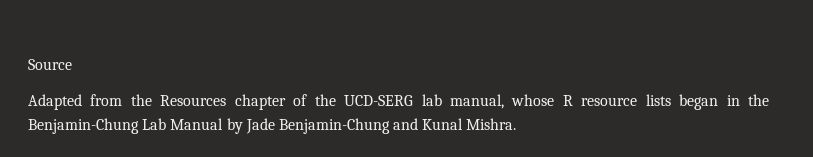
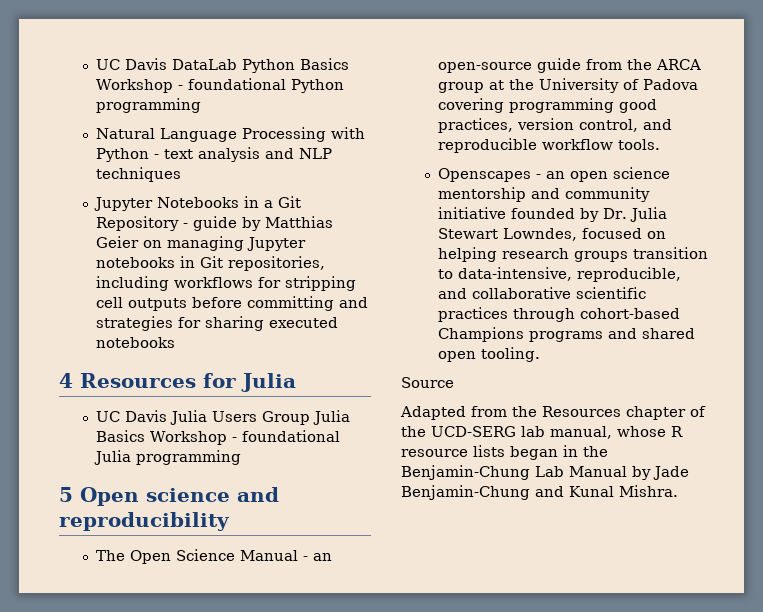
(28, 64) none -> [95,58,349,73] [95,78,344,93] [95,98,201,113] [95,127,365,142] [95,147,332,162] [95,167,181,182] [93,196,301,211] [95,216,333,231] [95,236,306,251] [95,256,325,271] [95,276,356,291] [95,296,368,311] [95,316,338,331] [95,337,175,348] [59,373,296,392] [95,410,350,425] [95,430,340,445] [93,450,241,465] [59,487,279,506] [59,512,230,531] [95,549,332,564] [437,58,701,73] [437,78,698,93] [437,98,657,113] [437,118,672,133] [437,138,660,153] [437,167,670,182] [437,187,650,202] [437,207,667,222] [437,228,666,241] [437,247,708,262] [437,267,681,282] [437,287,646,299] [437,307,680,322] [437,327,695,342] [437,347,540,362] UC Davis DataLab Python Basics Workshop - foundational Python programming // Natural Language Processing with Python - text analysis and NLP techniques // Jupyter Notebooks in a Git Repository - guide by Matthias Geier on managing Jupyter notebooks in Git repositories, including workflows for stripping cell outputs before committing and strategies for sharing executed notebooks // 4 Resources for Julia // UC Davis Julia Users Group Julia Basics Workshop - foundational Julia programming // 5 Open science and reproducibility // The Open Science Manual - an open-source guide from the ARCA group at the University of Padova covering programming good practices, version control, and reproducible workflow tools. // Openscapes - an open science mentorship and community initiative founded by Dr. Julia Stewart Lowndes, focused on helping research groups transition to data-intensive, reproducible, and collaborative scientific practices through cohort-based Champions programs and shared open tooling. //

